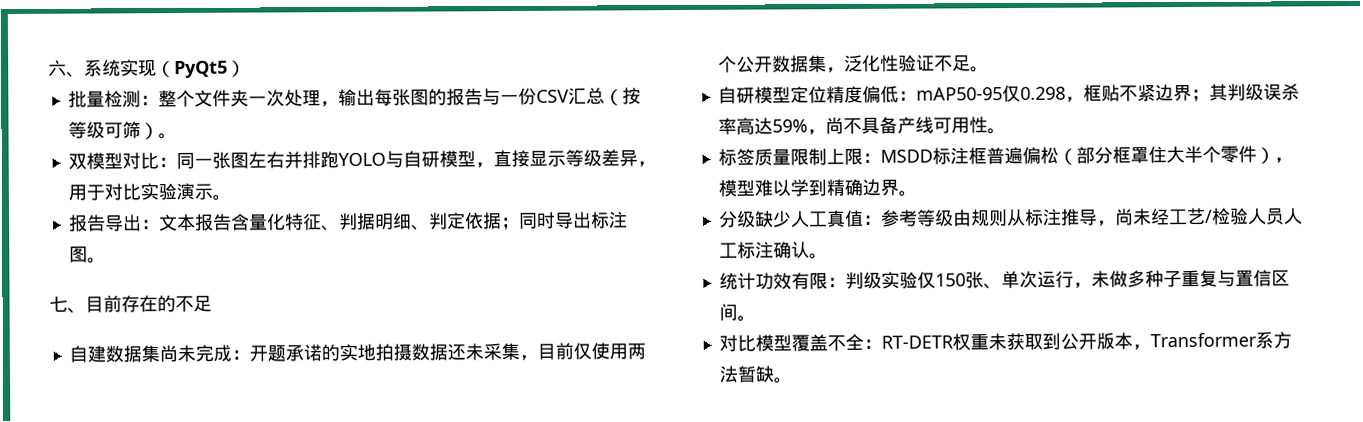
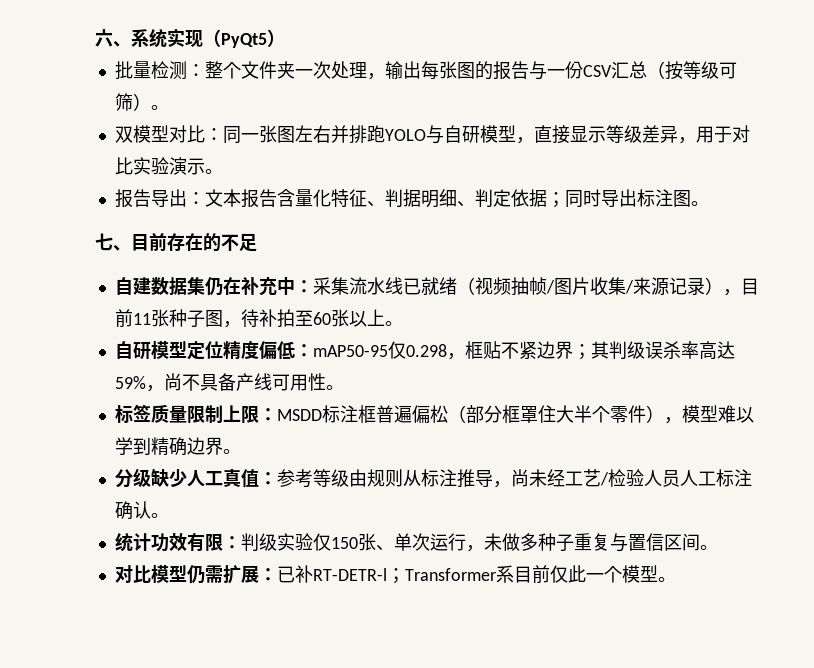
[158,342,646,363] [717,54,971,74] 尚未完成：开题承诺的实地拍摄数据还未采集，目前仅使用两个公开数据集，泛化性验证不足 -> [204,277,759,296] [114,309,385,328] 仍在补充中：采集流水线已就绪（视频抽帧/图片收集/来源记录），目前11张种子图，待补拍至60张以上
[790,331,1292,352] [718,365,775,383] 覆盖不全：RT-DETR权重未获取到公开版本，Transformer系方法暂缺 -> [186,565,658,584] 仍需扩展：已补RT-DETR-l；Transformer系目前仅此一个模型

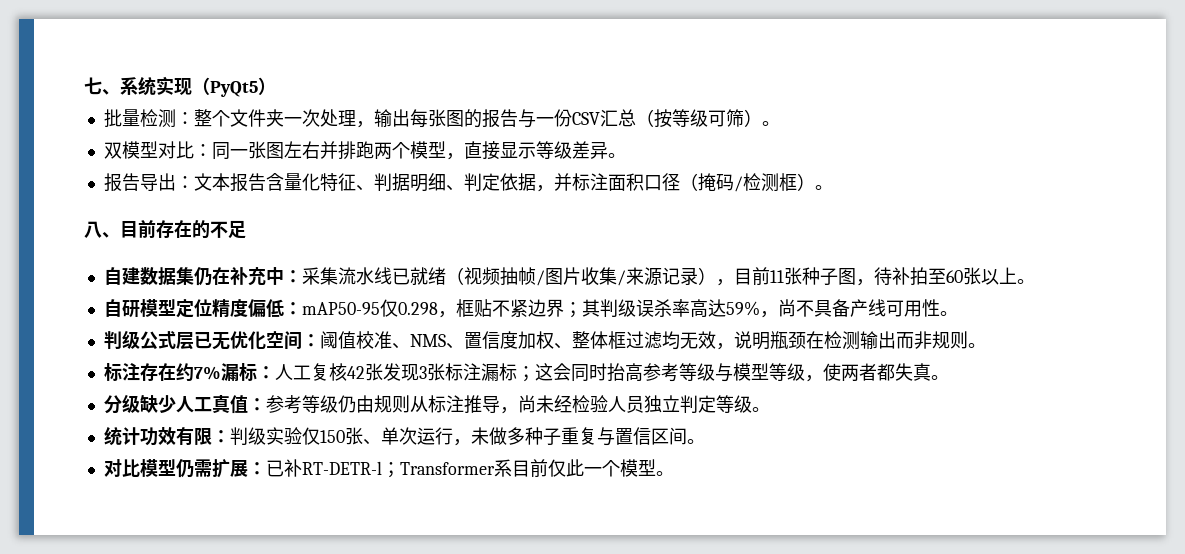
[95,29,113,47] 六 -> [84,77,102,95] 七
[384,125,480,144] YOLO与自研 -> [373,142,410,159] 两个
[677,125,750,144] [114,157,205,175] ，用于对比实验演示 -> (608, 150) none
[546,189,709,208] [95,233,113,251] ；同时导出标注图。 // 七 -> [535,173,833,192] [84,221,102,238] ，并标注面积口径（掩码/检测框）。 // 八
[114,404,754,424] [114,437,223,456] 标签质量限制上限：MSDD标注框普遍偏松（部分框罩住大半个零件），模型难以学到精确边界 -> [103,330,986,350] [103,363,931,382] 判级公式层已无优化空间：阈值校准、NMS、置信度加权、整体框过滤均无效，说明瓶颈在检测输出而非规则。 // 标注存在约7%漏标：人工复核42张发现3张标注漏标；这会同时抬高参考等级与模型等级，使两者都失真
(349, 478) none -> [337,395,356,413] 仍
[564,469,752,487] [114,501,151,520] 工艺/检验人员人工标注确认 -> [571,395,752,413] 检验人员独立判定等级

